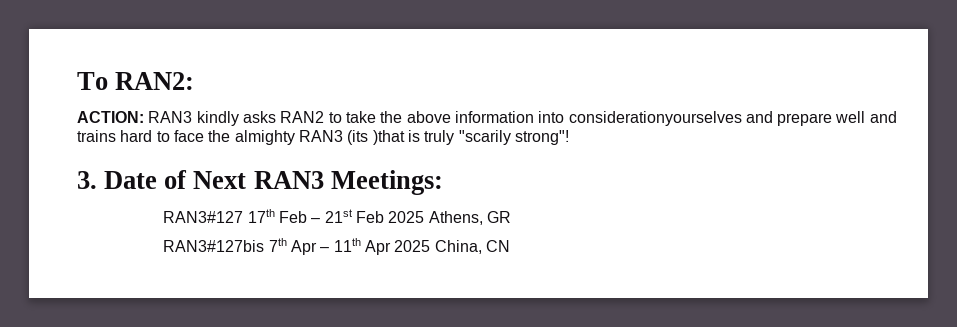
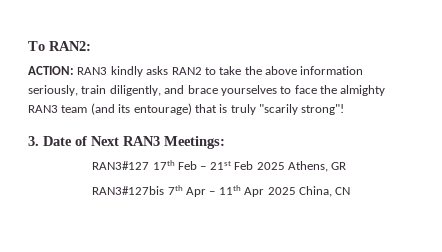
[538,111,897,126] [77,130,153,142] into considerationyourselves and prepare well and trains hard -> [28,85,277,96] seriously, train diligently, and brace yourselves
[347,130,405,145] (its )that -> [61,103,217,115] team (and its entourage) that

